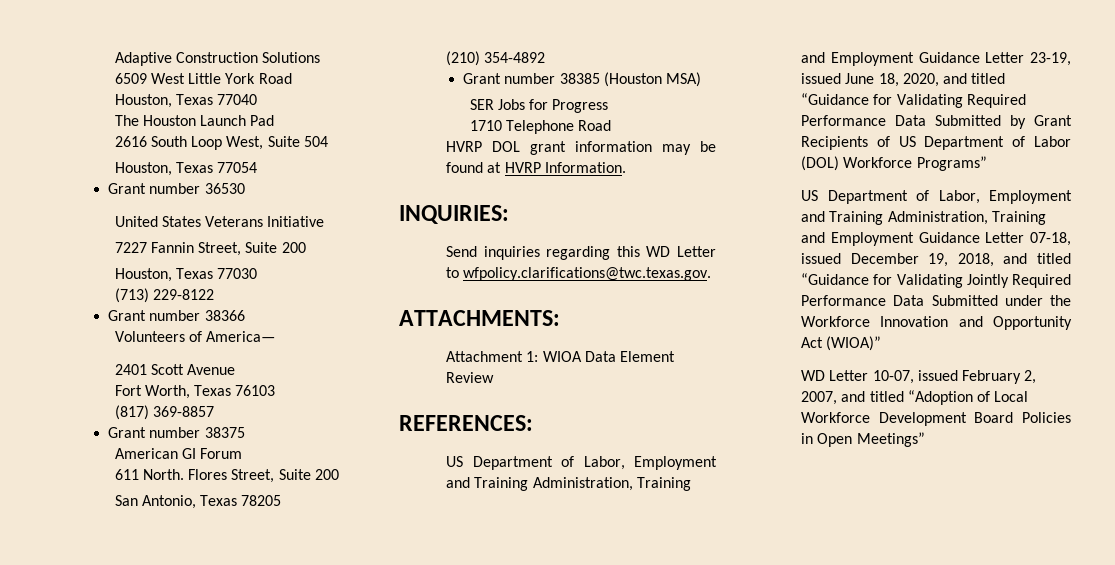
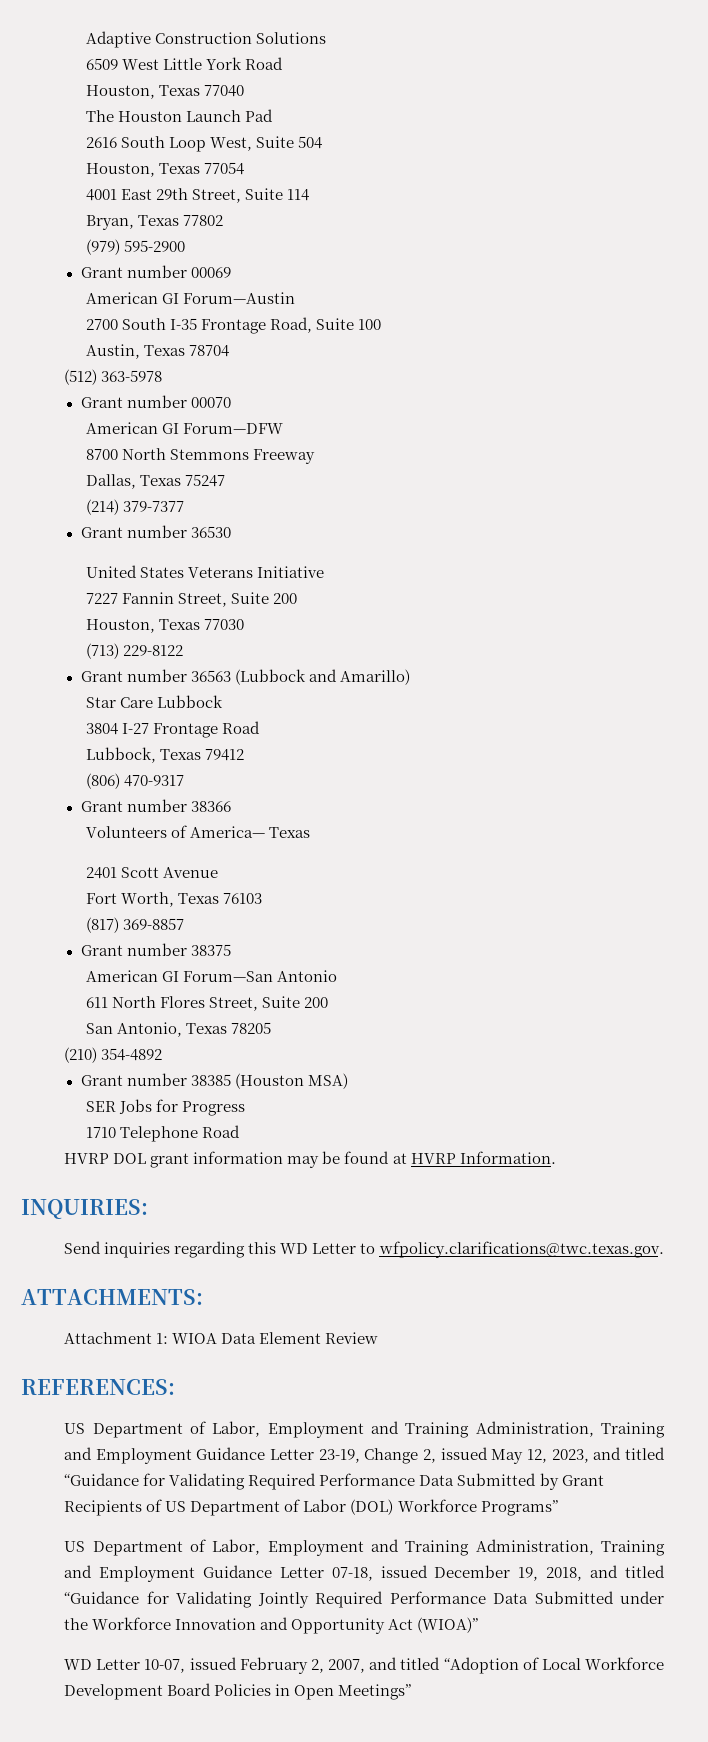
(258, 167) none -> [85,188,309,203] [85,215,223,230] [85,239,185,255] [80,265,231,278] [85,292,295,304] [85,317,382,334] [85,344,229,359] [64,369,163,385] [80,395,231,408] [85,422,283,434] [85,448,315,464] [85,474,225,489] [85,499,184,515] // 4001 East 29th Street, Suite 114 // Bryan, Texas 77802 // (979) 595-2900 // Grant number 00069 // American GI Forum—Austin // 2700 South I-35 Frontage Road, Suite 100 // Austin, Texas 78704 // (512) 363-5978 // Grant number 00070 // American GI Forum—DFW // 8700 North Stemmons Freeway // Dallas, Texas 75247 // (214) 379-7377
(214, 294) none -> [80,669,410,685] [85,695,223,708] [85,721,260,738] [85,747,244,763] [85,773,184,789] // Grant number 36563 (Lubbock and Amarillo) // Star Care Lubbock // 3804 I-27 Frontage Road // Lubbock, Texas 79412 // (806) 470-9317
(276, 336) none -> [268,827,310,838] Texas
[200,448,243,459] Forum -> [182,970,337,982] Forum—San Antonio
[142,469,184,480] North. -> [111,996,156,1008] North
[801,73,939,87] issued June 18, 2020, -> [364,1447,589,1464] Change 2, issued May 12, 2023,

